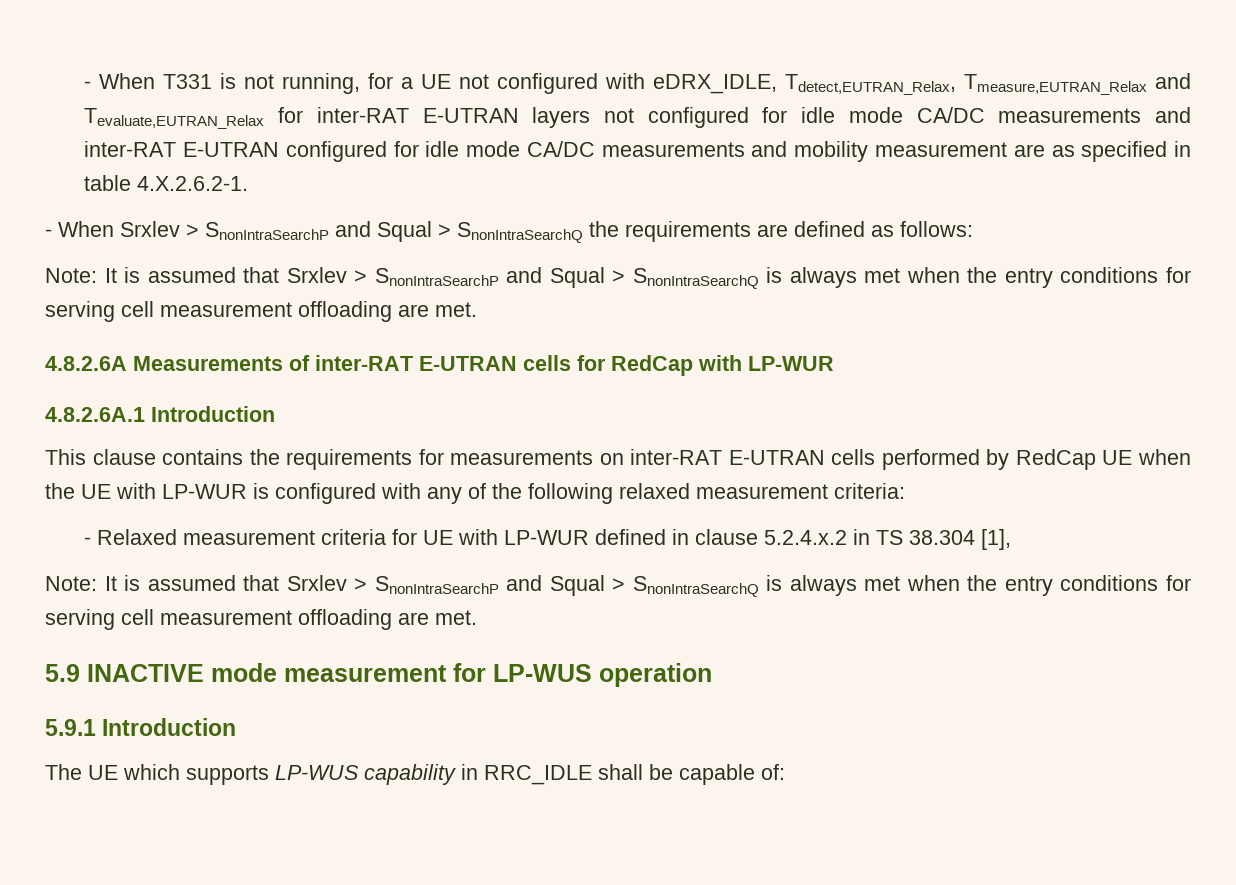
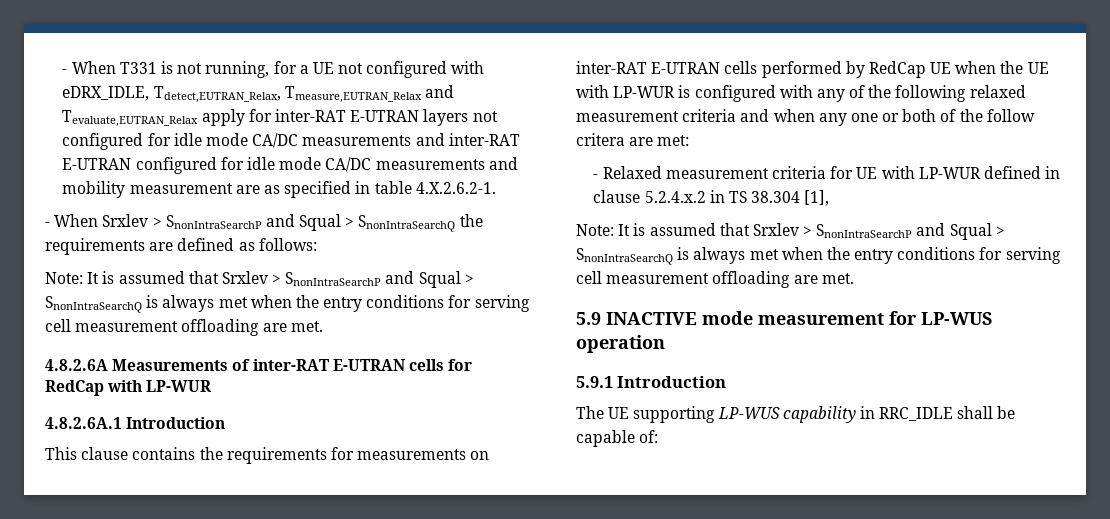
(265, 118) none -> [201,109,245,126] apply
[834,483,905,499] criteria: -> [682,109,1035,126] [576,133,690,146] criteria and when any one or both of the follow critera are met:
[123,764,269,785] which supports -> [633,406,716,423] supporting

